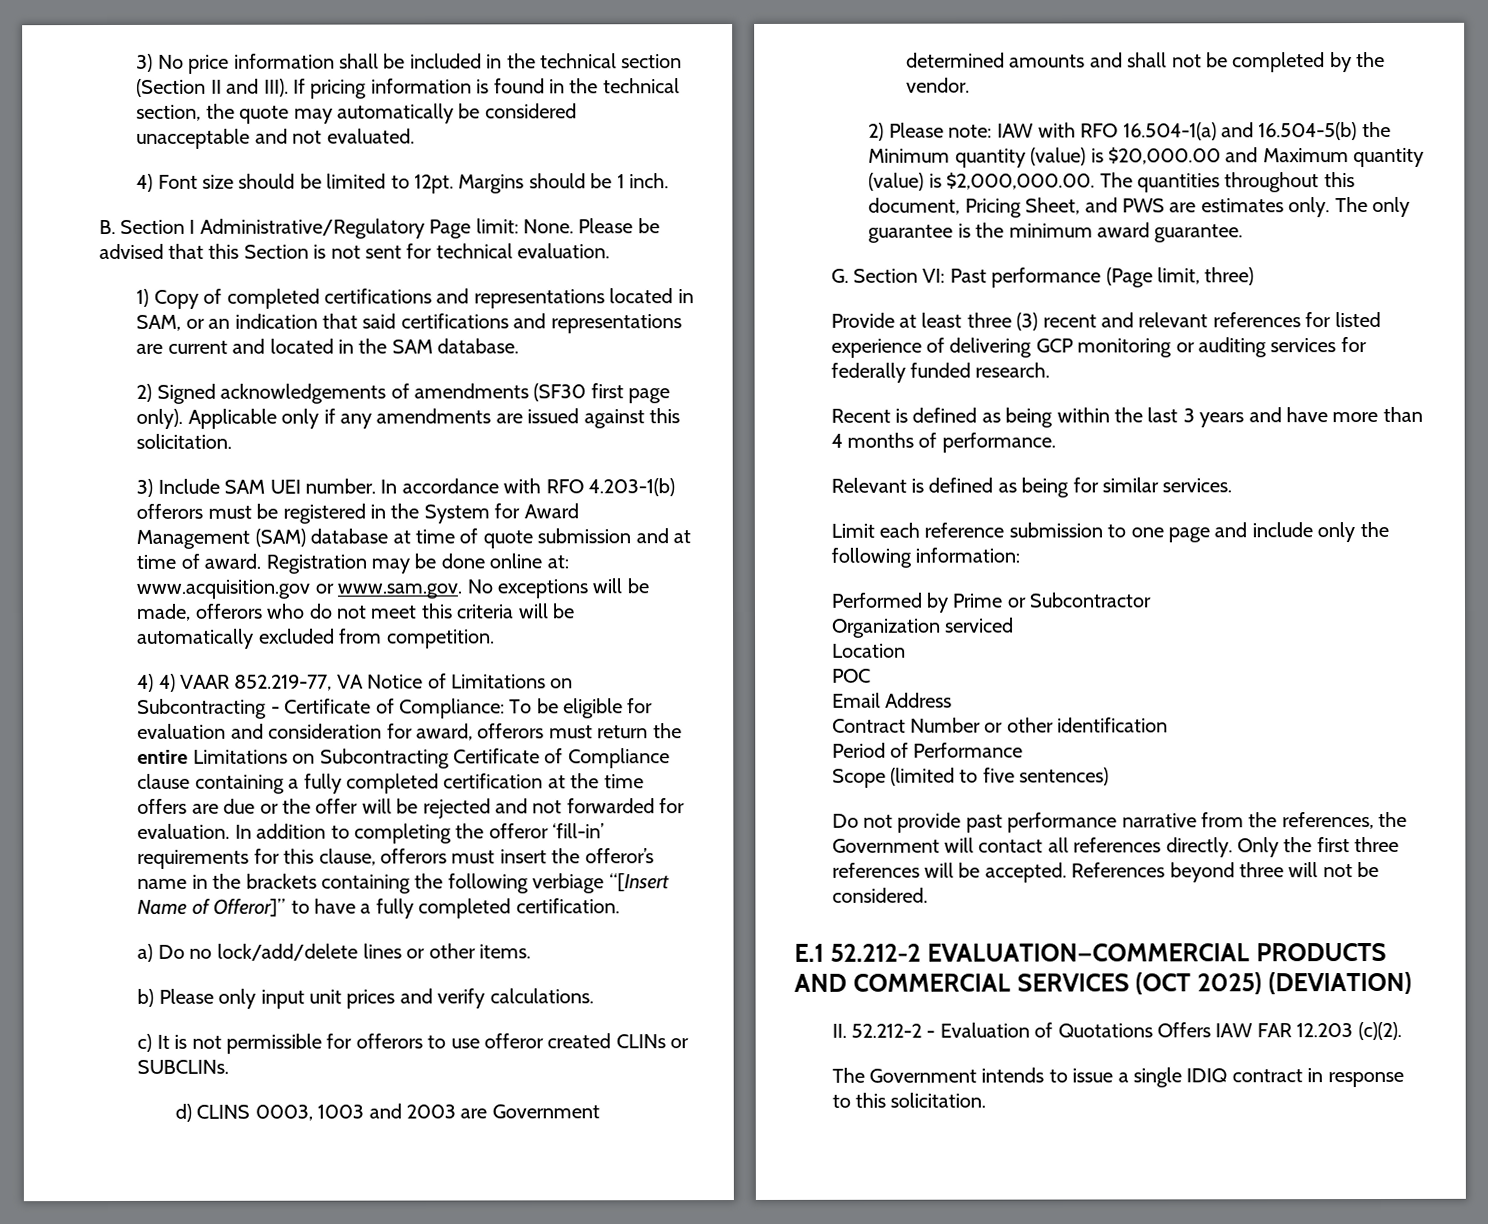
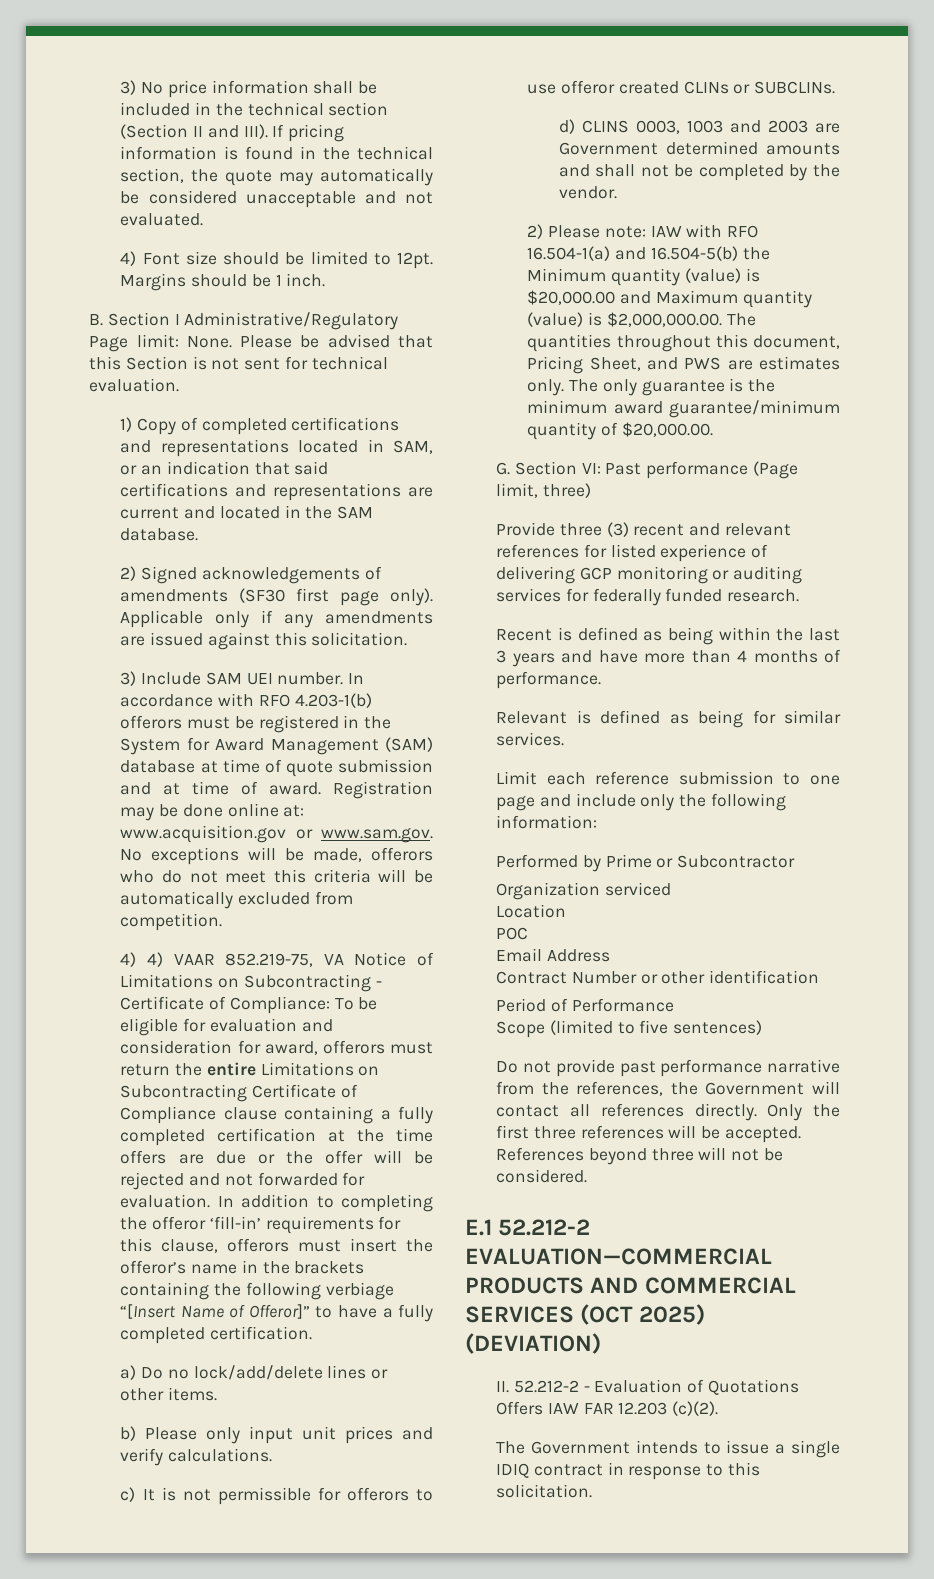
[234,674,333,691] 852.219-77, -> [225,953,314,967] 852.219-75,
[1154,224,1244,243] guarantee. -> [669,400,840,418] [527,422,713,440] guarantee/minimum quantity of $20,000.00.
[899,312,963,328] at least -> (556, 529) none

